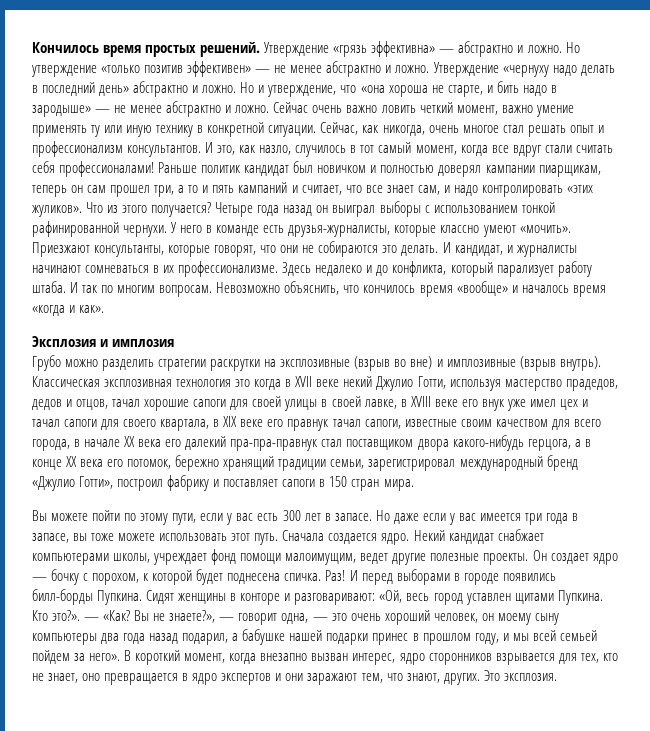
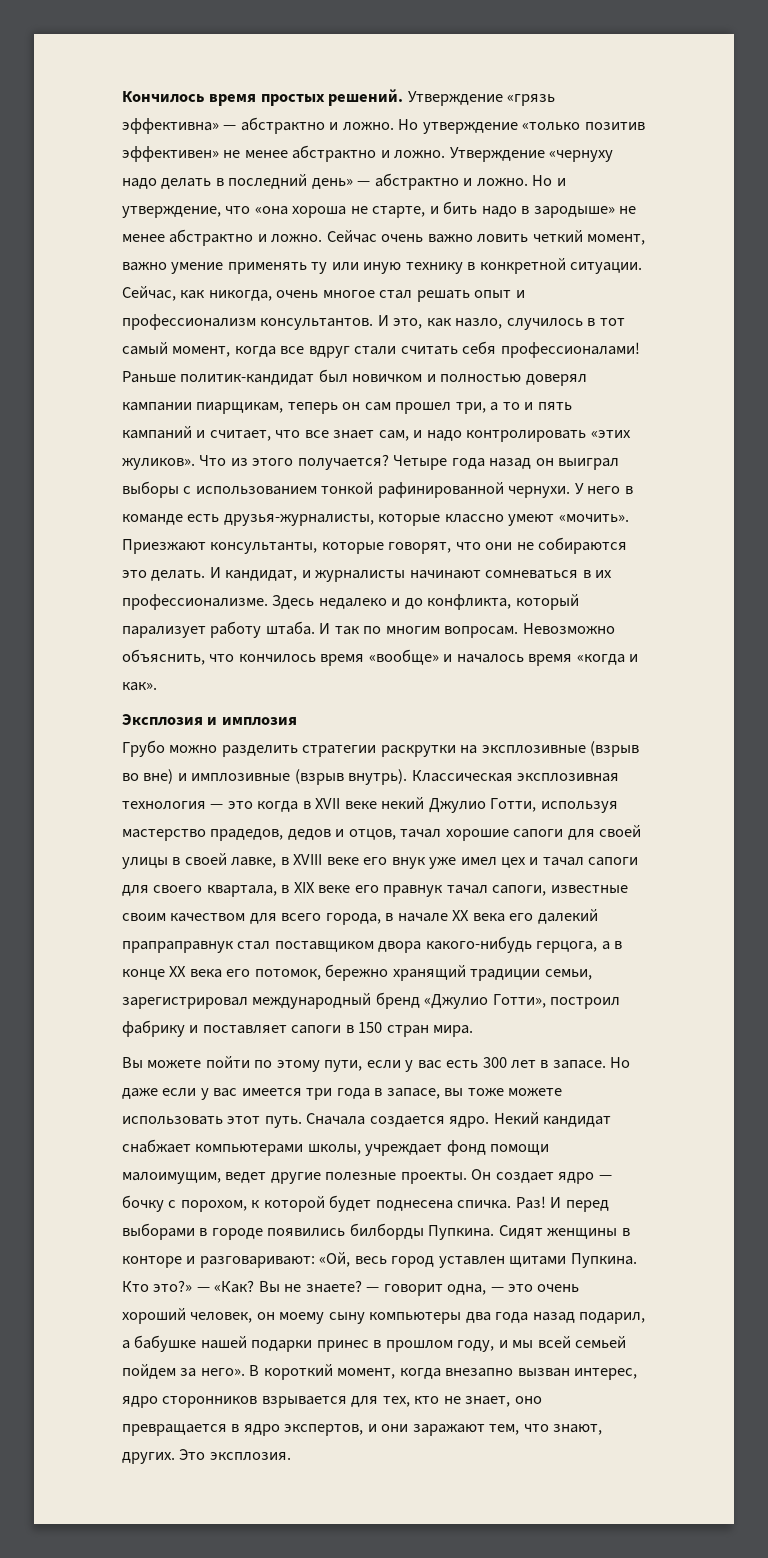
[255,69,271,73] — -> (219, 154) none
(130, 90) none -> [357,181,371,186] —
[95,109,111,113] — -> (615, 212) none
[201,165,290,176] политик кандидат -> [180,374,315,385] политик-кандидат
(232, 383) none -> [210,804,224,809] —
[230,439,318,451] пра-пра-правнук -> [122,941,234,953] прапраправнук
[32,589,93,605] билл-борды -> [349,1223,424,1240] билборды
[52,610,81,621] это?». -> [153,1280,193,1292] это?»
[169,610,216,623] знаете?», -> [305,1280,362,1293] знаете?
[221,673,272,685] экспертов -> [284,1424,364,1436] экспертов,

